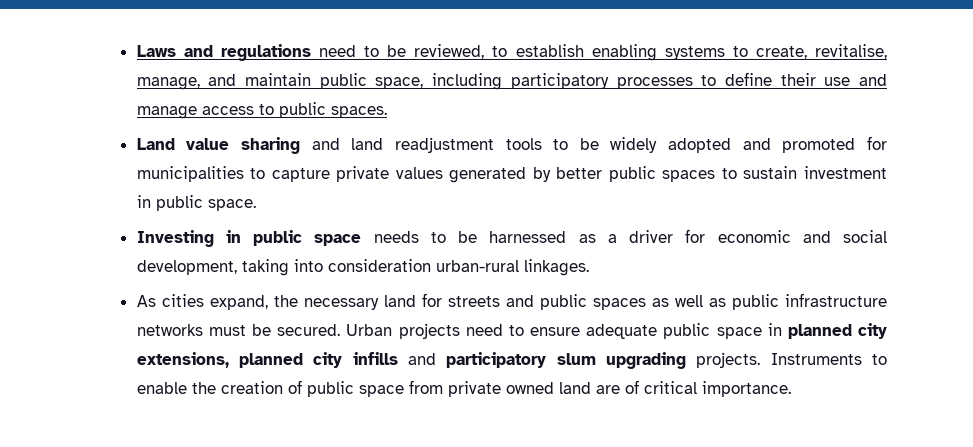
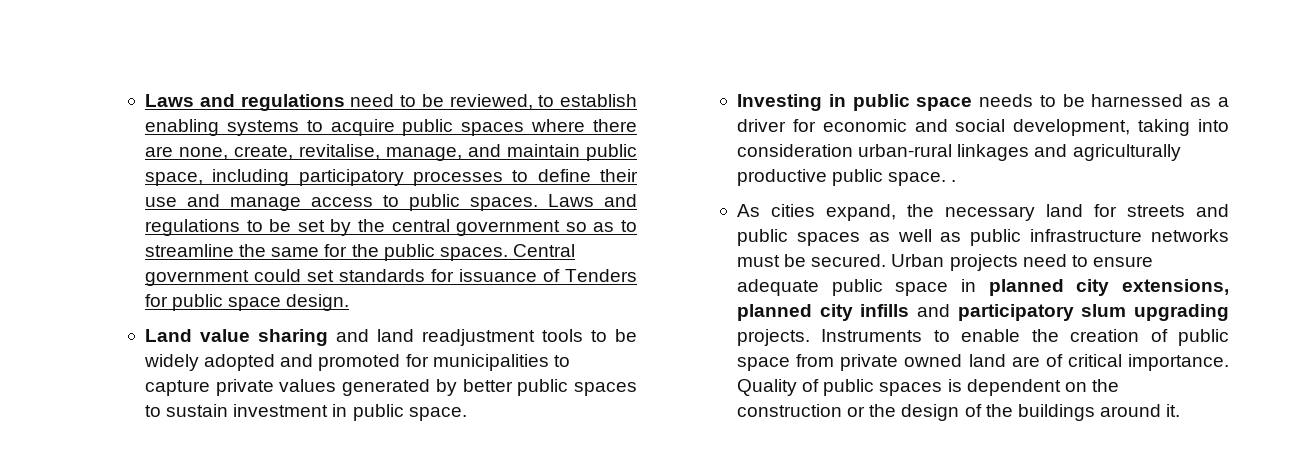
(748, 51) none -> [330,119,637,136] [145,146,229,160] acquire public spaces where there are none,
(387, 112) none -> [548,194,637,207] [145,219,637,236] [145,244,575,261] [145,269,638,286] [145,294,350,311] Laws and regulations to be set by the central government so as to streamline the same for the public spaces. Central government could set standards for issuance of Tenders for public space design.
[523,259,589,276] linkages. -> [957,144,1181,161] [737,169,957,186] linkages and agriculturally productive public space. .
(791, 389) none -> [737,379,1119,396] [737,404,1181,421] Quality of public spaces is dependent on the construction or the design of the buildings around it.

